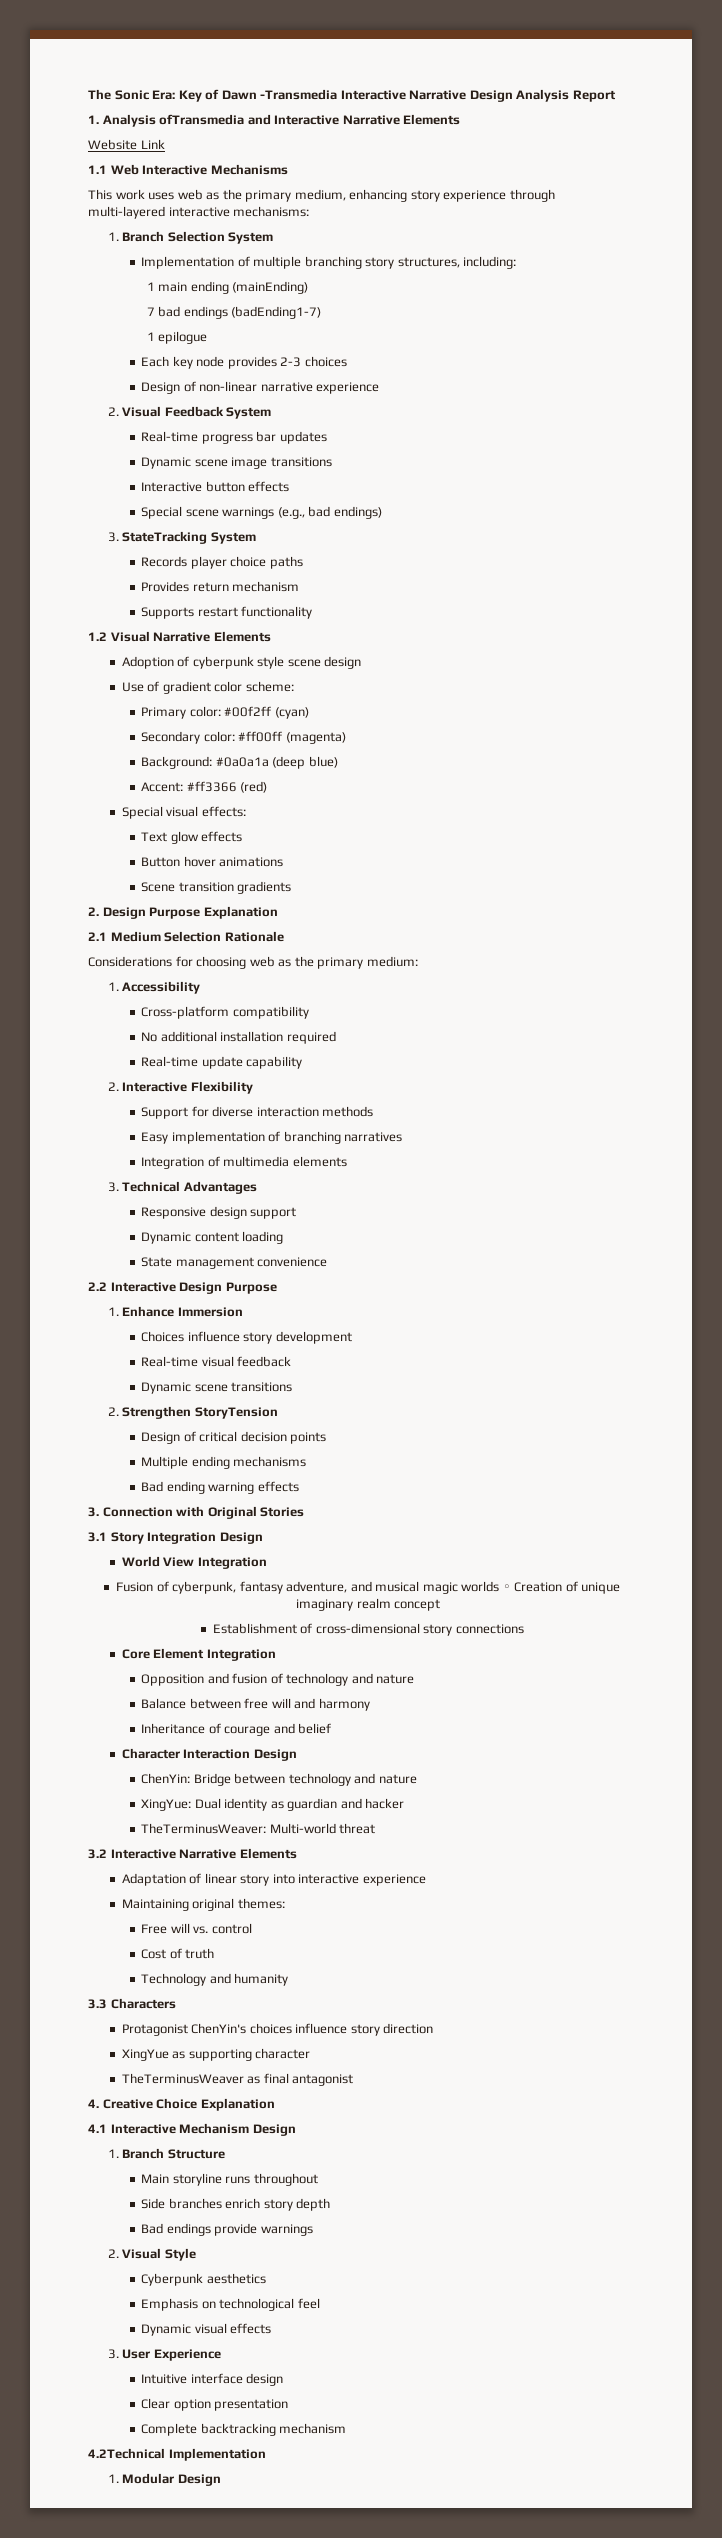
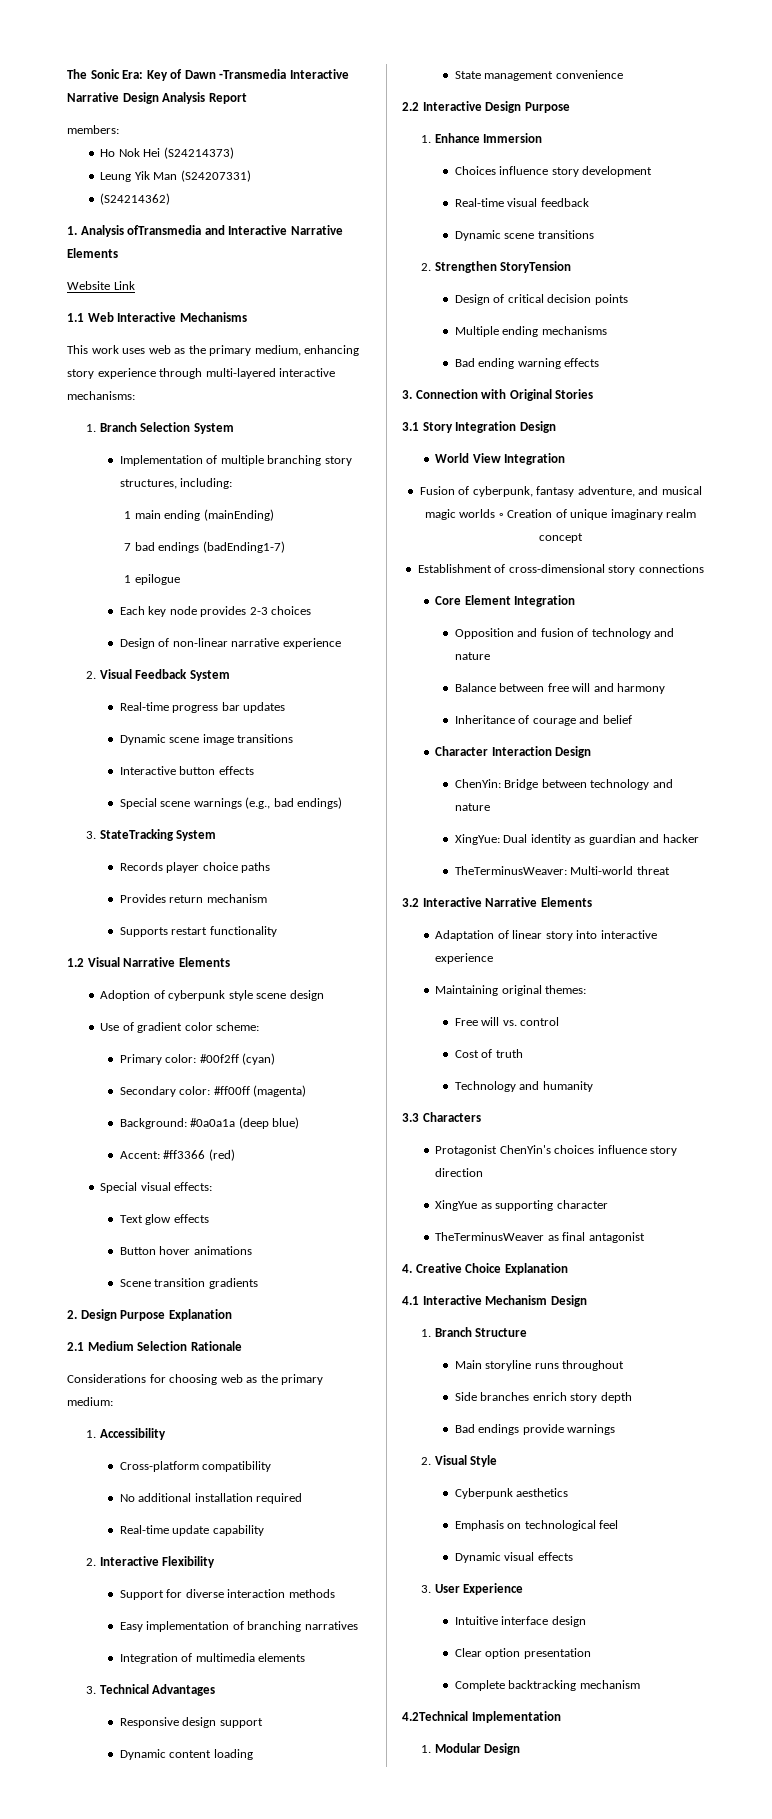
(616, 96) none -> [67,125,119,134] [100,147,234,159] [100,170,251,182] [100,193,171,205] // members: // Ho Nok Hei (S24214373) // Leung Yik Man (S24207331) // (S24214362)

